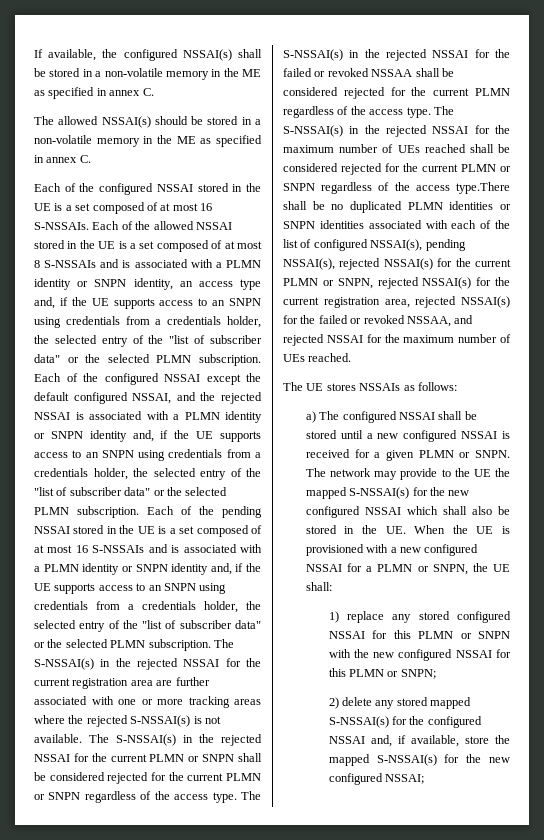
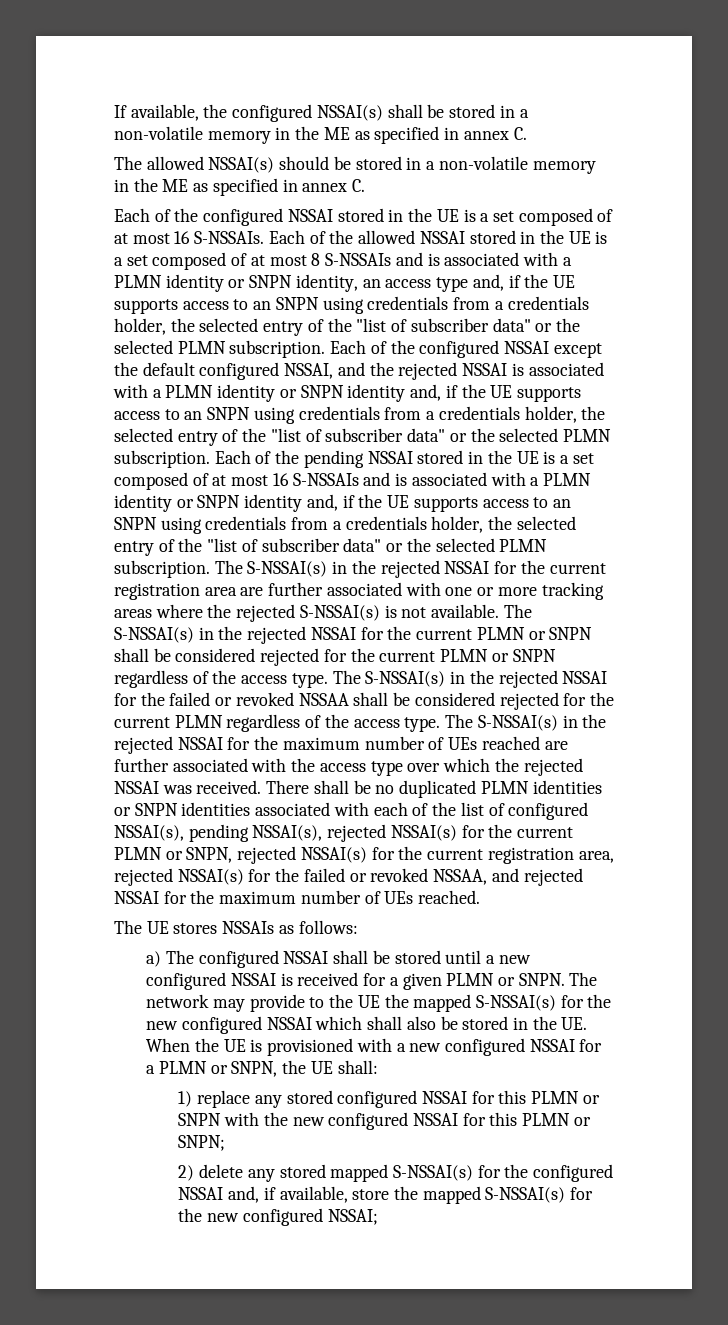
[469,144,510,153] [283,163,511,175] [283,182,510,194] shall be considered rejected for the current PLMN or SNPN regardless of the access type.There -> [544,741,568,750] [114,758,583,776] [114,780,310,794] are further associated with the access type over which the rejected NSSAI was received. There

